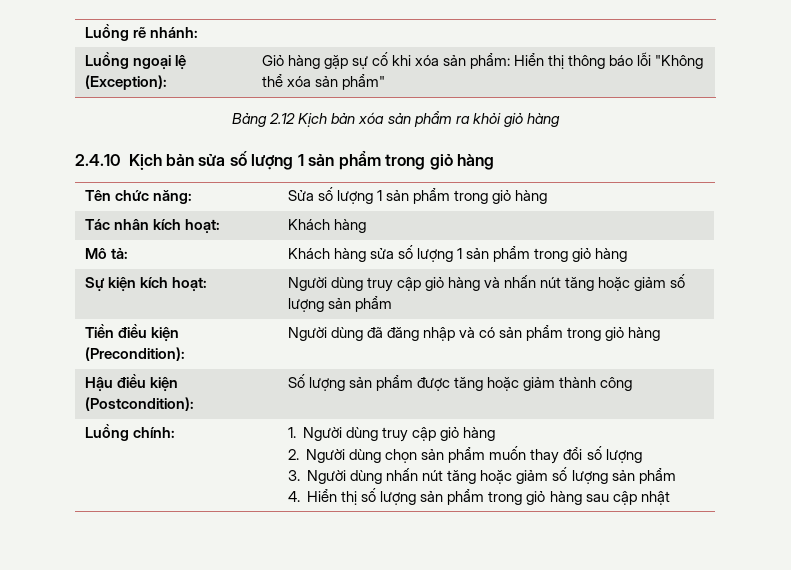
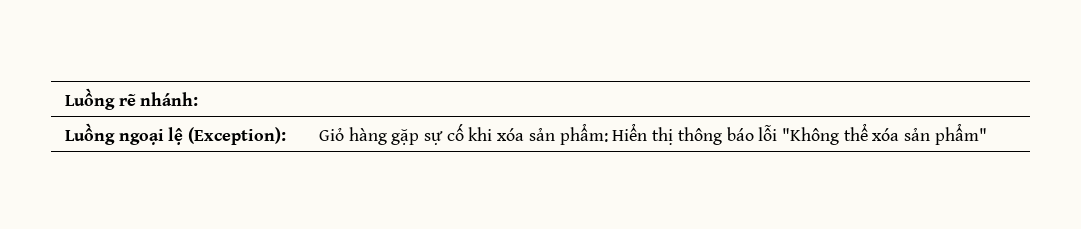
[232,111,560,127] [75,151,495,170] [84,190,192,204] [287,187,548,204] [84,219,220,234] [287,219,366,233] [84,248,128,259] [287,245,628,262] [84,277,207,292] [287,274,686,292] [287,296,392,312] [84,324,179,342] [84,347,185,361] [287,325,661,341] [84,374,178,392] [84,397,194,411] [287,374,633,391] [84,424,175,441] [287,427,496,442] [287,446,642,464] [287,467,676,484] [287,488,670,505] // Bảng 2.12 Kịch bản xóa sản phẩm ra khỏi giỏ hàng // 2.4.10 Kịch bản sửa số lượng 1 sản phẩm trong giỏ hàng // Tên chức năng: | Sửa số lượng 1 sản phẩm trong giỏ hàng // Tác nhân kích hoạt: | Khách hàng // Mô tả: | Khách hàng sửa số lượng 1 sản phẩm trong giỏ hàng // Sự kiện kích hoạt: | Người dùng truy cập giỏ hàng và nhấn nút tăng hoặc giảm số lượng sản phẩm // Tiền điều kiện (Precondition): | Người dùng đã đăng nhập và có sản phẩm trong giỏ hàng // Hậu điều kiện (Postcondition): | Số lượng sản phẩm được tăng hoặc giảm thành công // Luồng chính: | 1. Người dùng truy cập giỏ hàng // 2. Người dùng chọn sản phẩm muốn thay đổi số lượng // 3. Người dùng nhấn nút tăng hoặc giảm số lượng sản phẩm // 4. Hiển thị số lượng sản phẩm trong giỏ hàng sau cập nhật -> (987, 134) none

